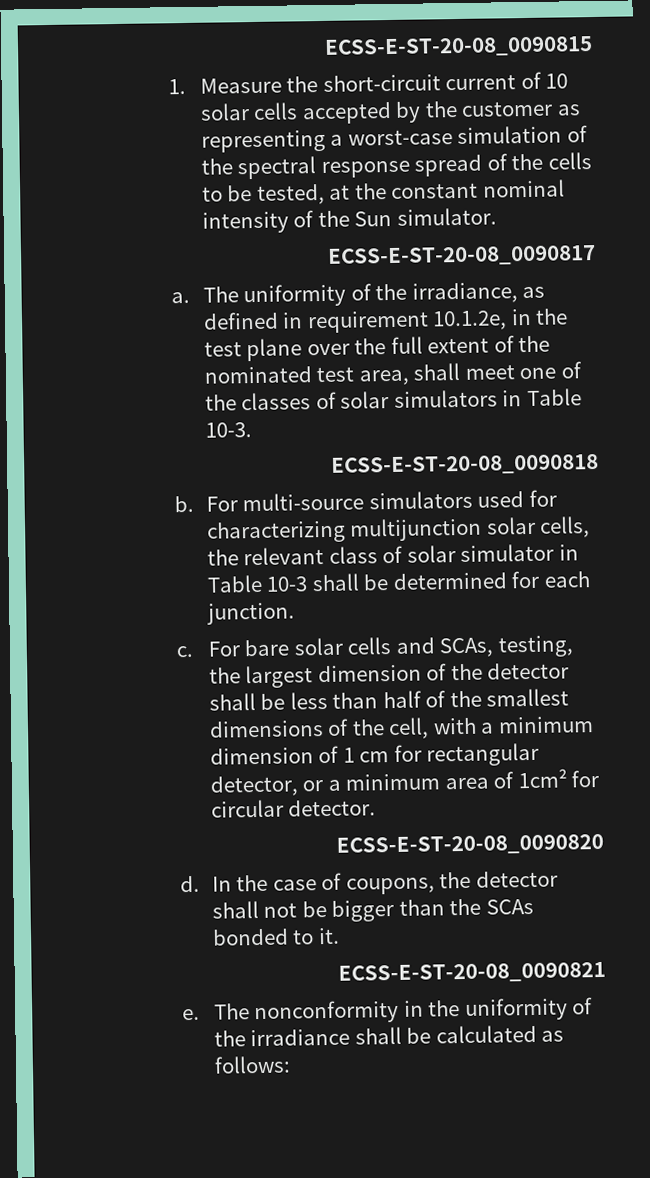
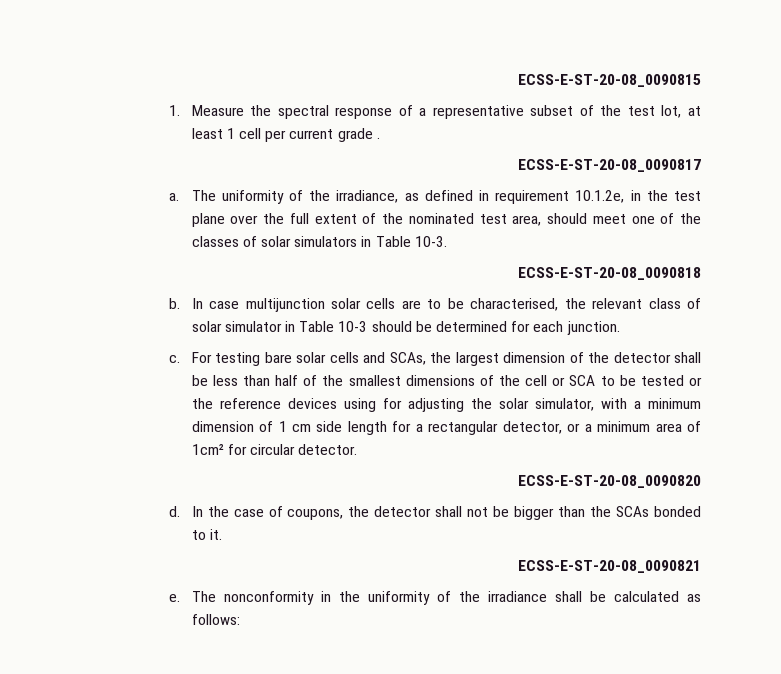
[322,71,569,92] [199,100,581,125] [200,125,588,153] [200,152,592,180] [201,179,565,205] [201,207,497,234] short-circuit current of 10 solar cells accepted by the customer as representing a worst-case simulation of the spectral response spread of the cells to be tested, at the constant nominal intensity of the Sun simulator. -> [277,105,701,119] [191,128,380,142] spectral response of a representative subset of the test lot, at least 1 cell per current grade .
[413,362,461,381] shall -> [547,213,588,224] should
[205,489,557,512] [206,516,591,544] For multi-source simulators used for characterizing multijunction solar cells, -> [191,298,559,312] In case multijunction solar cells are to be characterised,
[311,573,360,592] shall -> [371,321,412,332] should
(240, 649) none -> [215,352,261,366] testing
[497,635,574,658] testing, -> (426, 358) none
[388,717,430,740] cell, -> [525,375,702,386] [191,398,594,412] cell or SCA to be tested or the reference devices using for adjusting the solar simulator,
[393,744,422,763] for -> [316,421,423,435] side length for a

